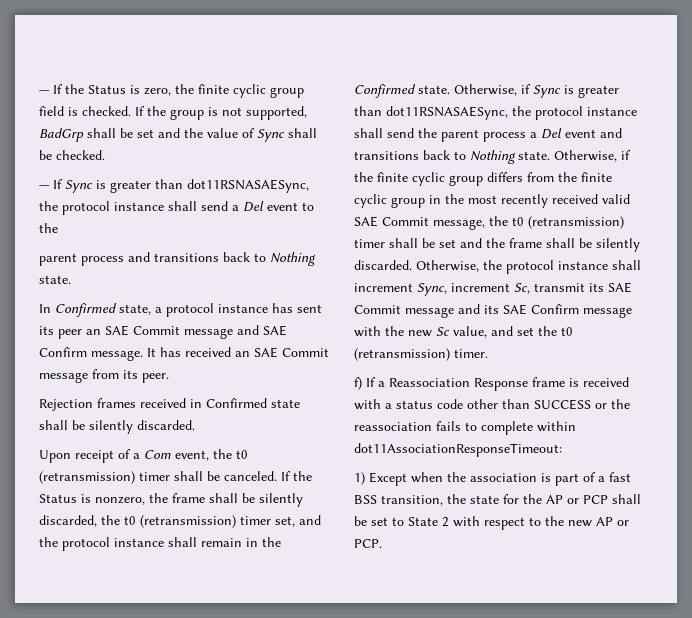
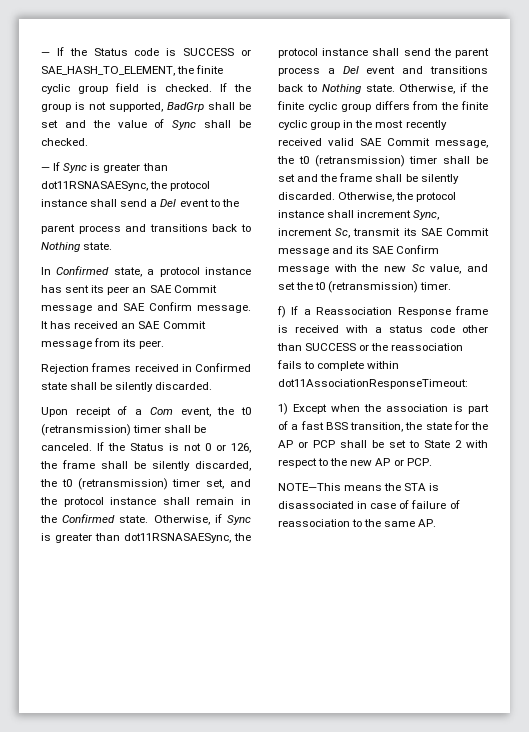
[130,85,171,96] is zero, -> [134,48,251,56] [41,66,175,76] code is SUCCESS or SAE_HASH_TO_ELEMENT,
[95,496,145,505] nonzero, -> [184,443,251,453] not 0 or 126,
(382, 543) none -> [278,483,440,491] [278,500,460,509] [278,519,437,527] // NOTE—This means the STA is disassociated in case of failure of reassociation to the same AP.

